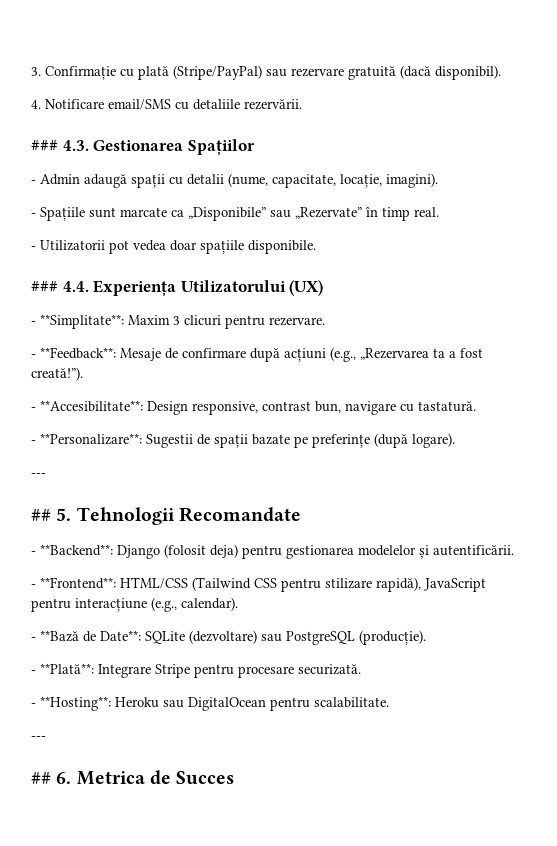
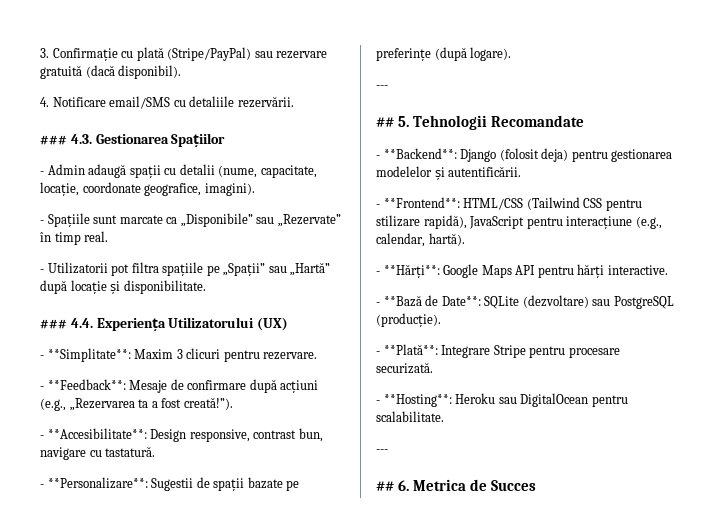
(382, 181) none -> [82,182,202,196] coordonate geografice,
[133,240,316,254] vedea doar spațiile disponibile. -> [131,262,331,276] [40,280,206,294] filtra spațiile pe „Spații” sau „Hartă” după locație și disponibilitate.
[181,597,238,611] calendar). -> [376,233,465,247] [376,264,668,278] calendar, hartă). // - **Hărți**: Google Maps API pentru hărți interactive.

